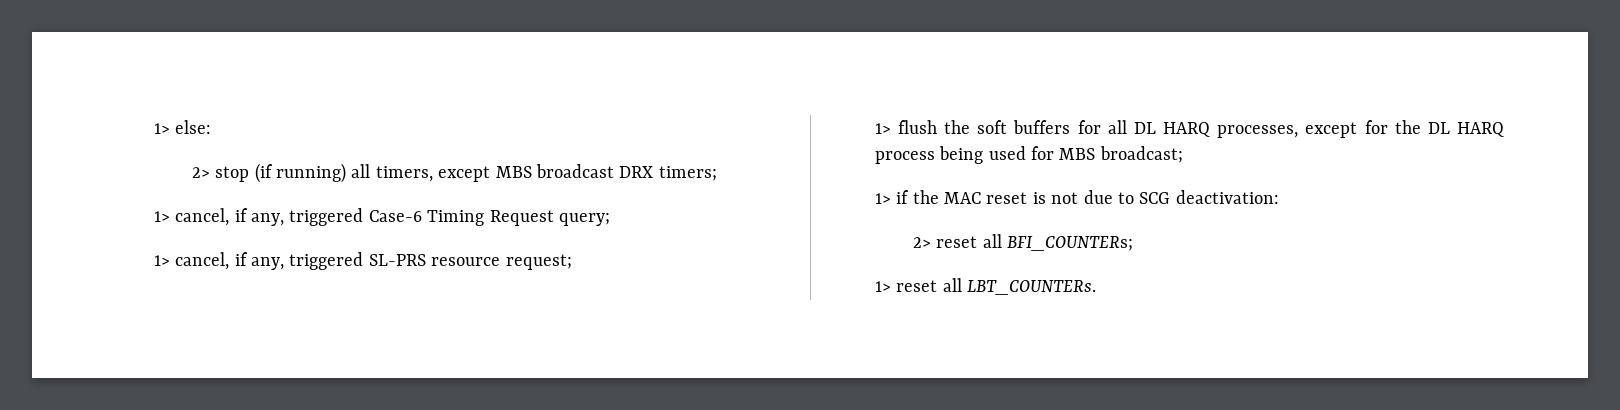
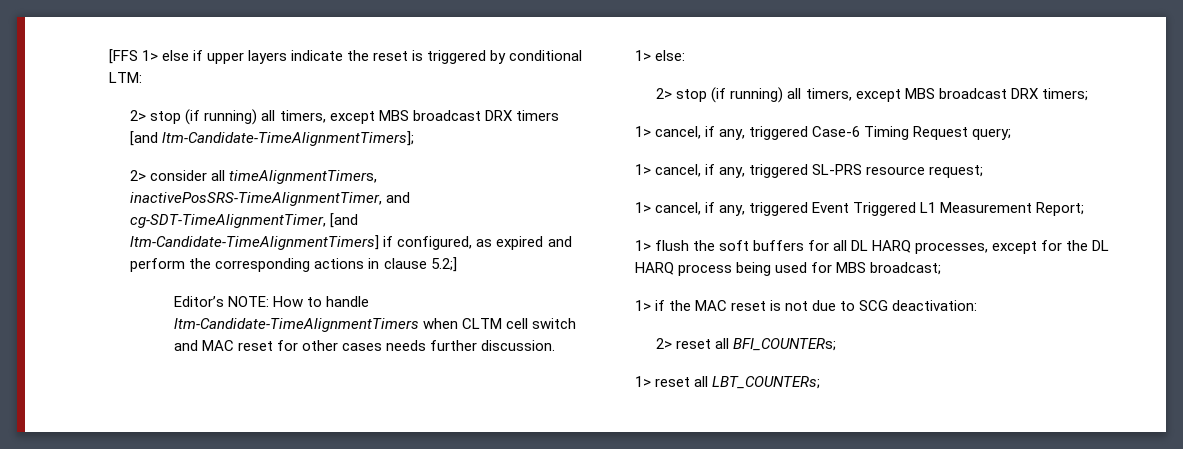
(153, 128) none -> [108,49,583,64] [108,72,142,83] [130,109,559,125] [130,131,415,146] [130,170,378,184] [130,192,411,206] [130,213,359,228] [130,235,572,250] [130,257,457,272] [173,296,369,307] [173,318,576,332] [173,340,555,351] [FFS 1> else if upper layers indicate the reset is triggered by conditional LTM: // 2> stop (if running) all timers, except MBS broadcast DRX timers [and ltm-Candidate-TimeAlignmentTimers]; // 2> consider all timeAlignmentTimers, inactivePosSRS-TimeAlignmentTimer, and cg-SDT-TimeAlignmentTimer, [and ltm-Candidate-TimeAlignmentTimers] if configured, as expired and perform the corresponding actions in clause 5.2;] // Editor’s NOTE: How to handle ltm-Candidate-TimeAlignmentTimers when CLTM cell switch and MAC reset for other cases needs further discussion. //
(572, 262) none -> [634,202,1085,216] // 1> cancel, if any, triggered Event Triggered L1 Measurement Report;
[967,280,1097,295] LBT_COUNTERs. -> [711,376,820,389] LBT_COUNTERs;

